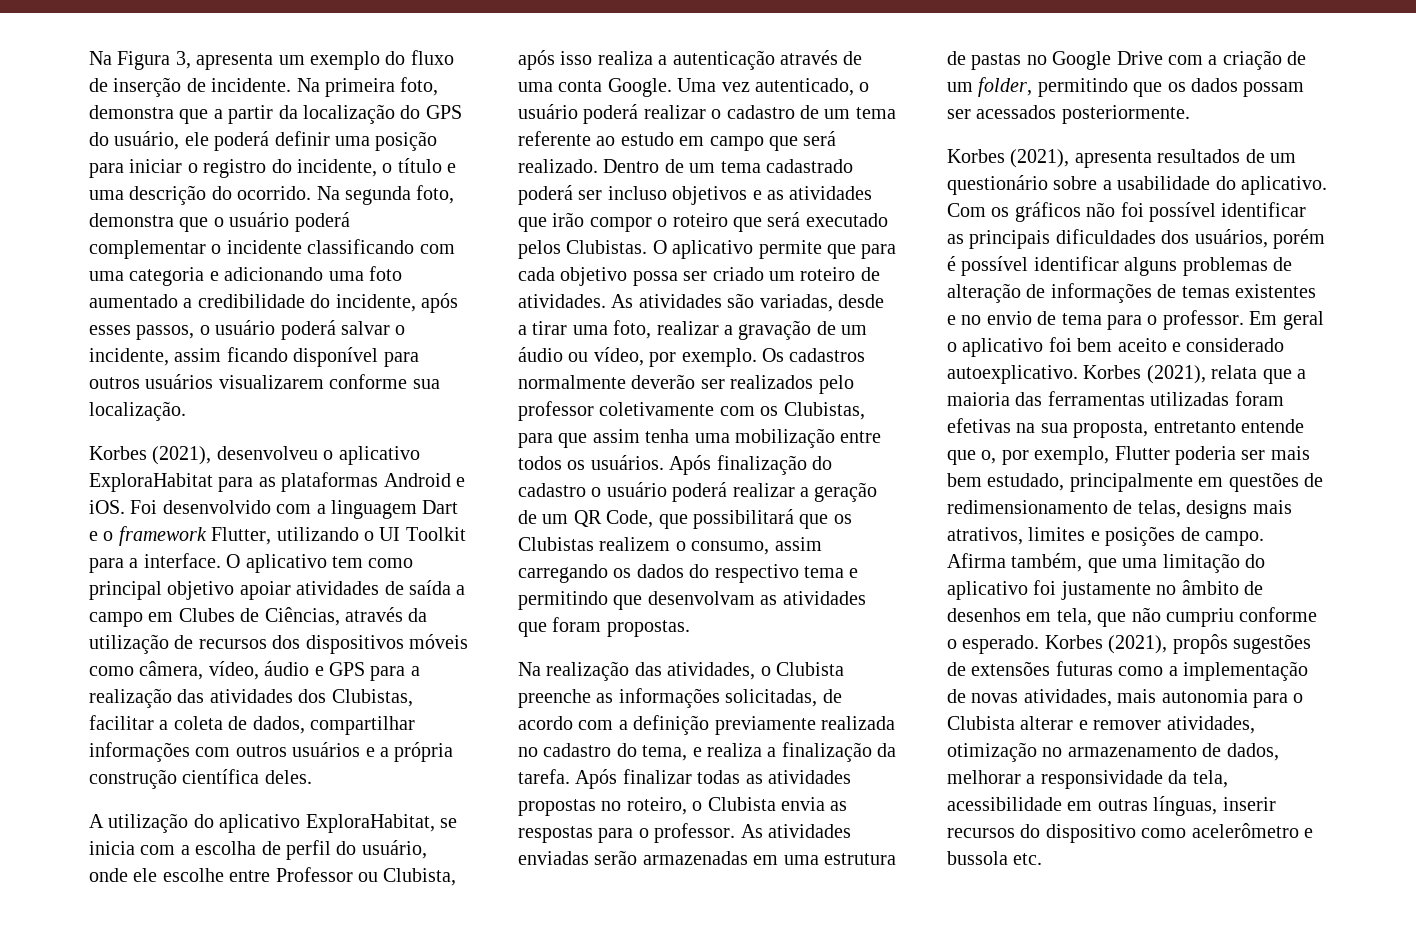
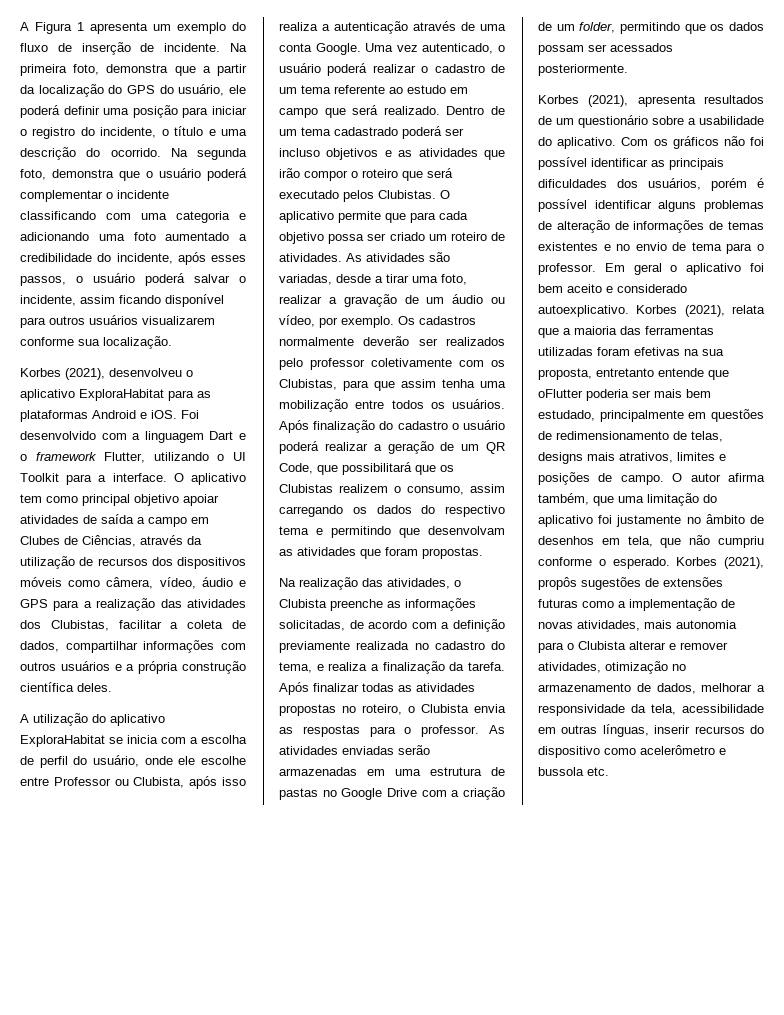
[89,51,191,70] Na Figura 3, -> [20,22,84,34] A Figura 1
[305,814,435,833] ExploraHabitat, -> [20,735,105,747] ExploraHabitat
[981,446,1170,465] o, por exemplo, Flutter -> [538,389,583,398] oFlutter
[947,553,1006,568] Afirma -> [672,473,765,482] O autor afirma

